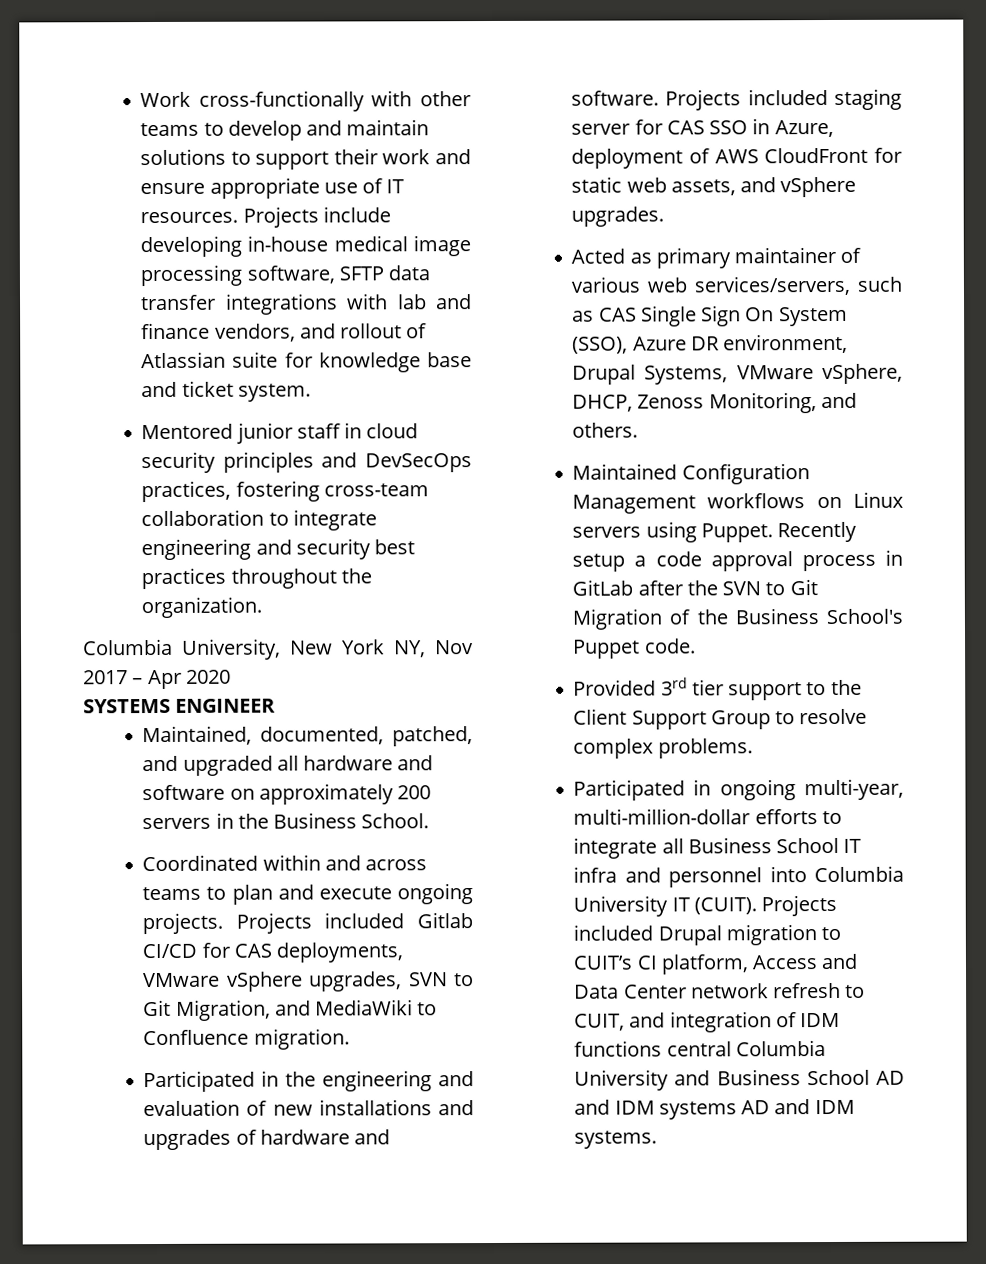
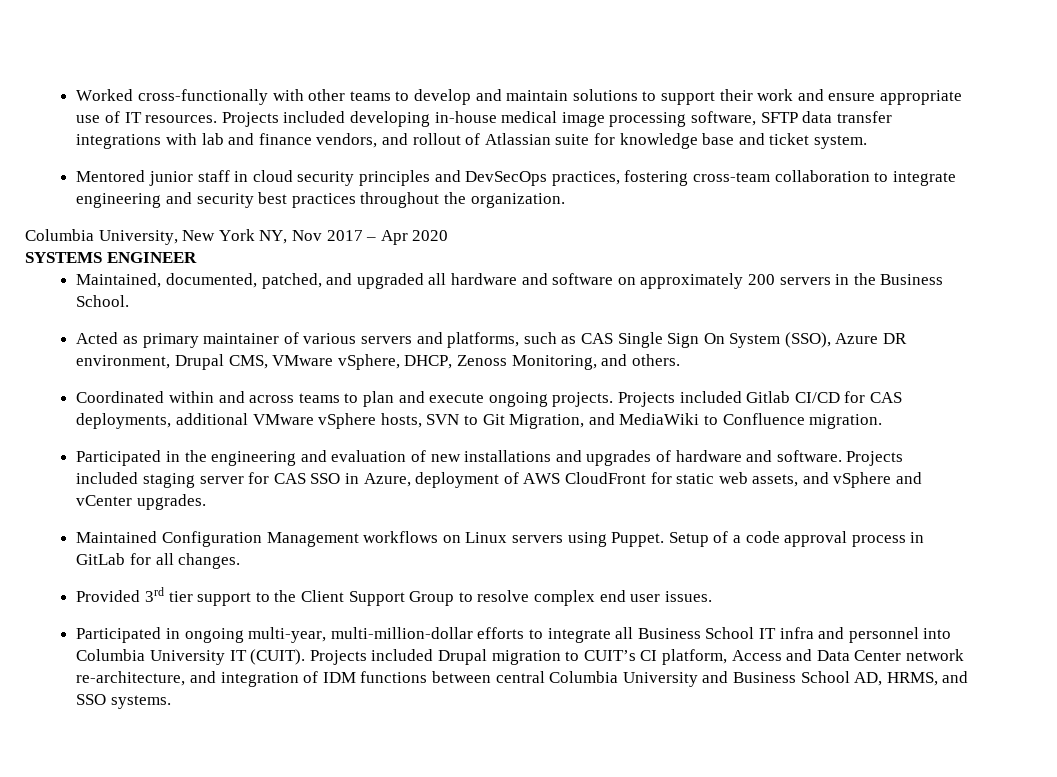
[140,91,192,108] Work -> [76,89,134,101] Worked
[322,206,391,223] include -> [283,111,346,123] included
(430, 821) none -> [76,332,908,348] [76,354,680,370] // Acted as primary maintainer of various servers and platforms, such as CAS Single Sign On System (SSO), Azure DR environment, Drupal CMS, VMware vSphere, DHCP, Zenoss Monitoring, and others.
(404, 952) none -> [176,413,249,425] additional
[309,971,403,992] upgrades, -> [380,413,422,428] hosts,
(857, 187) none -> [896,472,923,484] [76,495,133,506] and vCenter
[571,246,862,269] [571,275,902,296] [572,305,848,327] [572,333,849,354] [572,363,903,385] [572,392,857,414] [572,422,639,438] // Acted as primary maintainer of various web services/servers, such as CAS Single Sign On System (SSO), Azure DR environment, Drupal Systems, VMware vSphere, DHCP, Zenoss Monitoring, and others. -> (207, 502) none
[777,521,858,543] [572,553,626,572] Recently setup -> [668,531,729,547] Setup of
[637,579,818,596] [572,608,903,630] [573,638,696,659] after the SVN to Git Migration of the Business School's Puppet code. -> [130,553,241,569] for all changes.
[657,738,753,759] problems. -> [599,590,712,602] end user issues.
[773,982,866,999] [574,1013,626,1031] refresh to CUIT, -> [76,671,186,686] re-architecture,
(663, 1048) none -> [431,671,491,683] between
[876,1070,905,1085] [574,1099,855,1120] AD and IDM systems AD and IDM -> [854,671,969,686] [76,694,107,705] AD, HRMS, and SSO

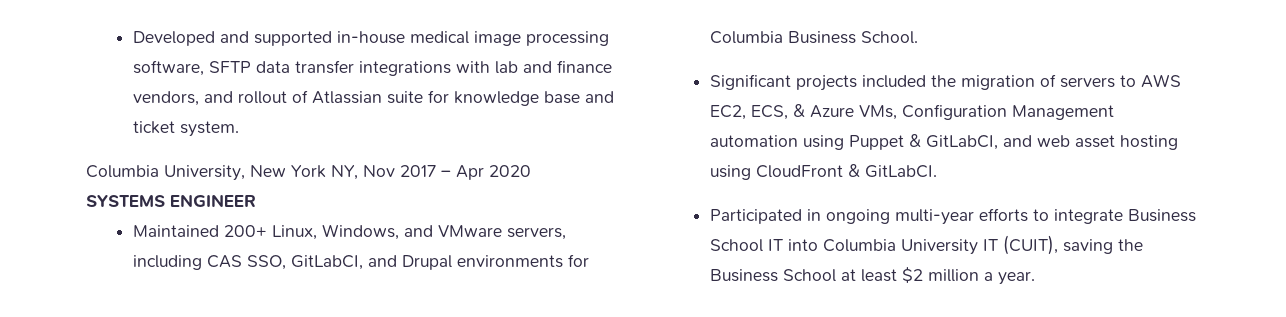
[76,89,962,105] [76,111,430,127] Worked cross-functionally with other teams to develop and maintain solutions to support their work and ensure appropriate use of IT resources. Projects included developing -> [132,31,332,46] Developed and supported
[76,170,956,186] [76,192,565,208] // Mentored junior staff in cloud security principles and DevSecOps practices, fostering cross-team collaboration to integrate engineering and security best practices throughout the organization. -> (239, 129) none
[76,273,944,289] [76,295,130,307] [76,332,908,348] [76,354,680,370] [76,391,902,407] [76,413,883,429] [76,450,904,466] [76,472,923,488] [76,494,207,510] [76,531,925,547] [76,553,241,569] [76,587,712,606] Maintained, documented, patched, and upgraded all hardware and software on approximately 200 servers in the Business School. // Acted as primary maintainer of various servers and platforms, such as CAS Single Sign On System (SSO), Azure DR environment, Drupal CMS, VMware vSphere, DHCP, Zenoss Monitoring, and others. // Coordinated within and across teams to plan and execute ongoing projects. Projects included Gitlab CI/CD for CAS deployments, additional VMware vSphere hosts, SVN to Git Migration, and MediaWiki to Confluence migration. // Participated in the engineering and evaluation of new installations and upgrades of hardware and software. Projects included staging server for CAS SSO in Azure, deployment of AWS CloudFront for static web assets, and vSphere and vCenter upgrades. // Maintained Configuration Management workflows on Linux servers using Puppet. Setup of a code approval process in GitLab for all changes. // Provided 3rd tier support to the Client Support Group to resolve complex end user issues. -> [132,224,566,240] [132,254,589,270] [709,31,918,44] [709,74,1181,91] [709,104,1114,120] [709,134,1178,150] [709,164,937,180] Maintained 200+ Linux, Windows, and VMware servers, including CAS SSO, GitLabCI, and Drupal environments for Columbia Business School. // Significant projects included the migration of servers to AWS EC2, ECS, & Azure VMs, Configuration Management automation using Puppet & GitLabCI, and web asset hosting using CloudFront & GitLabCI.
[248,627,473,643] multi-year, multi-million-dollar -> [894,209,974,225] multi-year
[615,627,634,639] all -> (1123, 216) none
[779,627,919,643] infra and personnel -> (783, 245) none
[250,649,964,665] [76,671,969,687] [76,694,172,709] (CUIT). Projects included Drupal migration to CUIT’s CI platform, Access and Data Center network re-architecture, and integration of IDM functions between central Columbia University and Business School AD, HRMS, and SSO systems. -> [1002,235,1143,255] [709,267,1035,285] (CUIT), saving the Business School at least $2 million a year.

